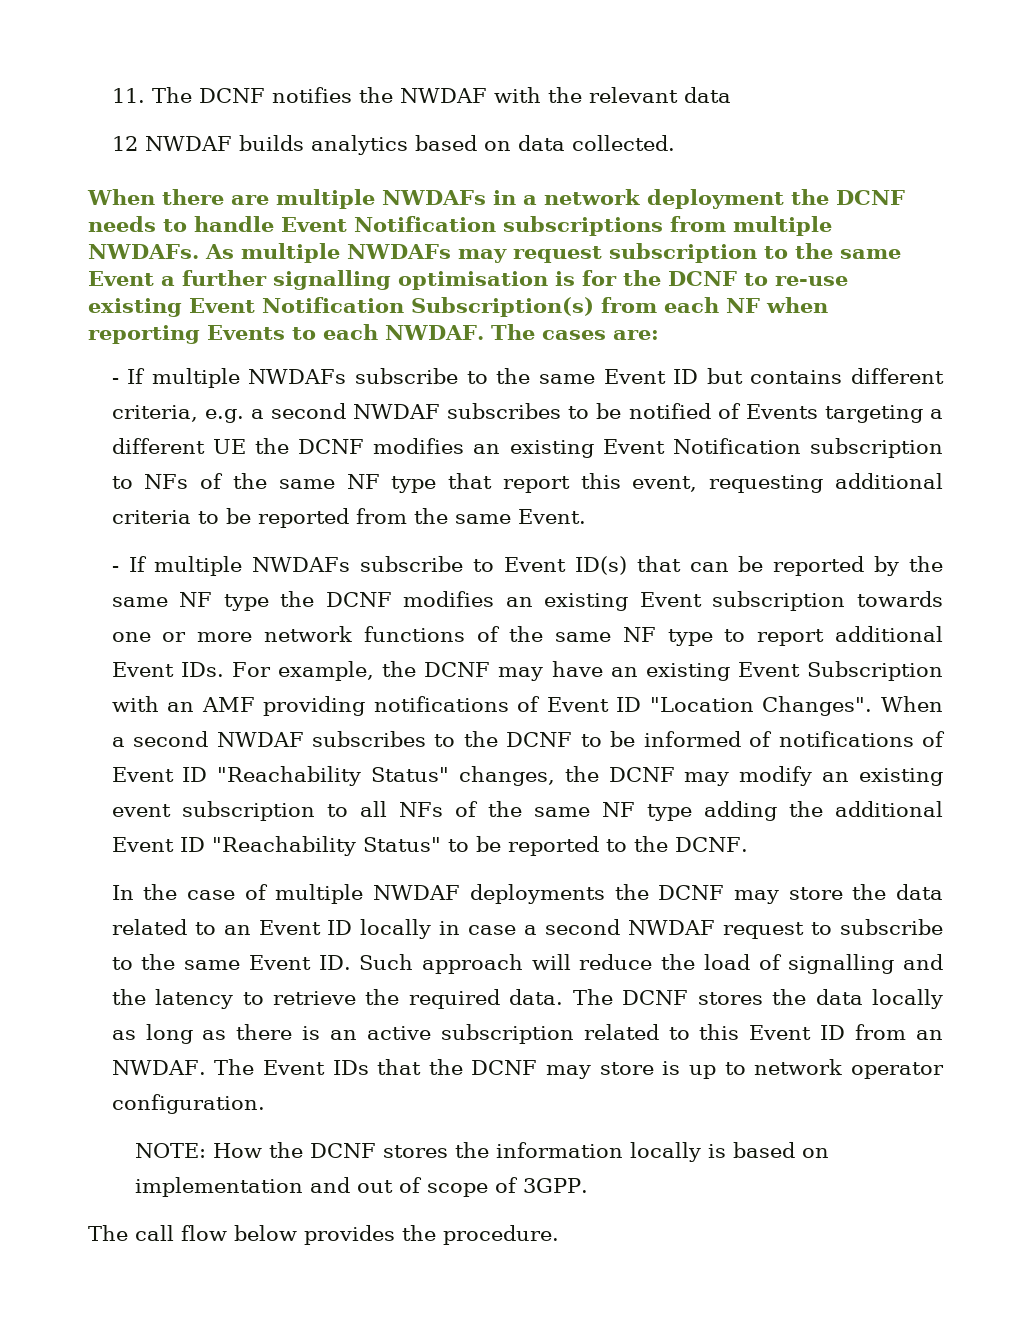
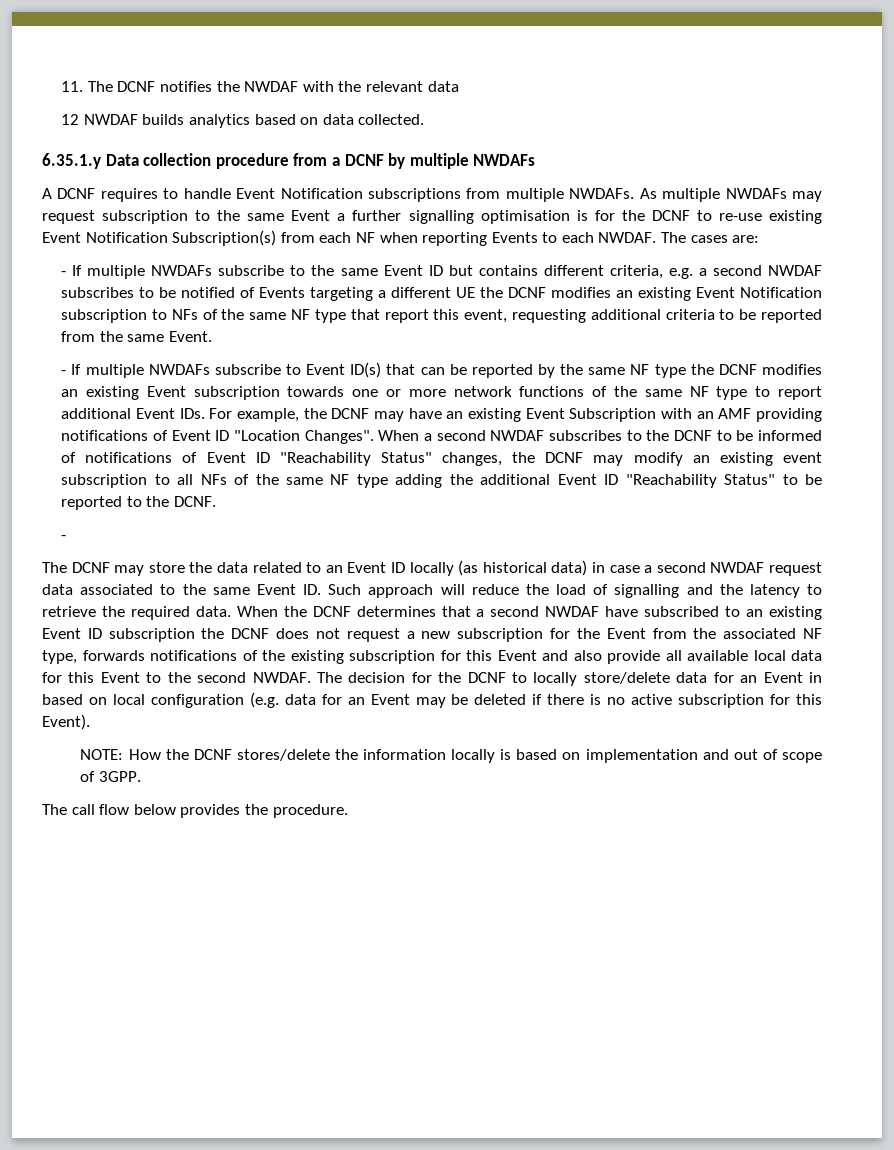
[87,189,905,209] [88,216,156,232] When there are multiple NWDAFs in a network deployment the DCNF needs -> [42,153,536,169] [42,188,158,202] 6.35.1.y Data collection procedure from a DCNF by multiple NWDAFs // A DCNF requires
[111,884,649,904] In the case of multiple NWDAF deployments the -> [61,535,67,540] [42,562,67,573] - // The
(432, 929) none -> [458,560,588,576] (as historical data)
[811,919,944,935] to subscribe -> [42,584,154,595] data associated
[572,989,944,1009] [111,1024,227,1044] The DCNF stores the data locally as long as -> [236,606,822,620] [42,628,823,642] [42,650,822,664] [42,672,823,686] [42,692,543,708] When the DCNF determines that a second NWDAF have subscribed to an existing Event ID subscription the DCNF does not request a new subscription for the Event from the associated NF type, forwards notifications of the existing subscription for this Event and also provide all available local data for this Event to the second NWDAF. The decision for the DCNF to locally store/delete data for an Event in based on local configuration (e.g. data for an Event may be deleted if
[330,1030,358,1040] an -> [607,697,626,705] no
[583,1024,943,1040] [111,1059,945,1079] [111,1094,265,1114] related to this Event ID from an NWDAF. The Event IDs that the DCNF may store is up to network operator configuration. -> [770,694,822,705] [42,714,90,730] for this Event).
[383,1145,449,1158] stores -> [236,749,330,761] stores/delete

